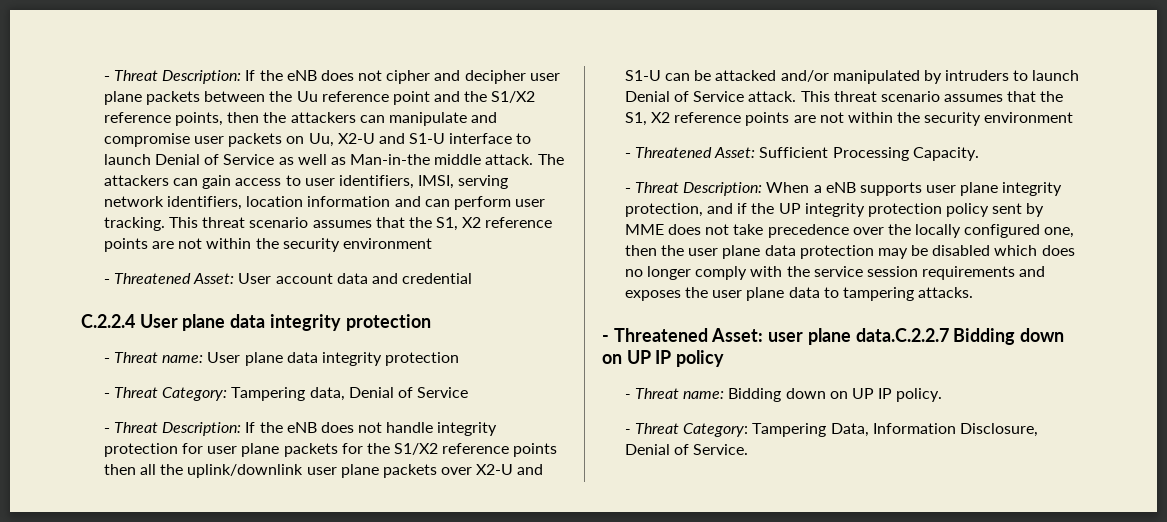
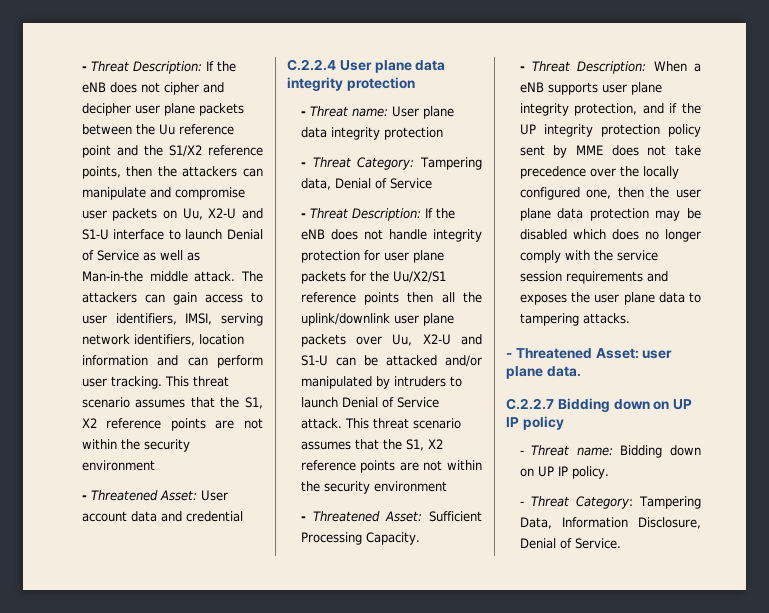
[394,443,439,455] S1/X2 -> [392,271,446,283] Uu/X2/S1
(473, 471) none -> [392,334,413,346] Uu,
[855,328,949,342] data.C.2.2.7 -> [546,366,581,377] [506,398,554,410] data. // C.2.2.7

